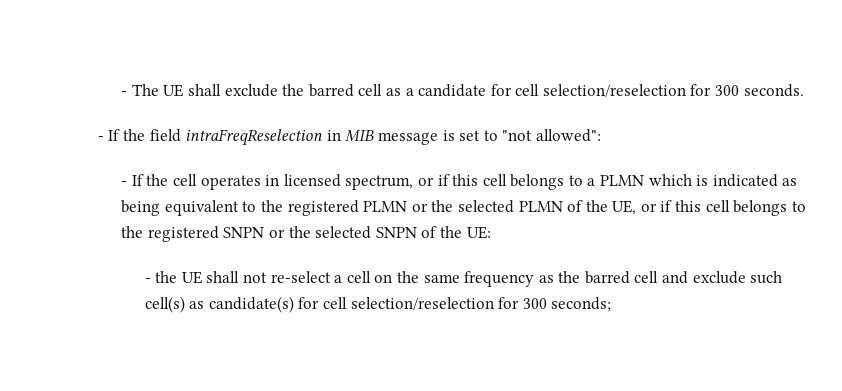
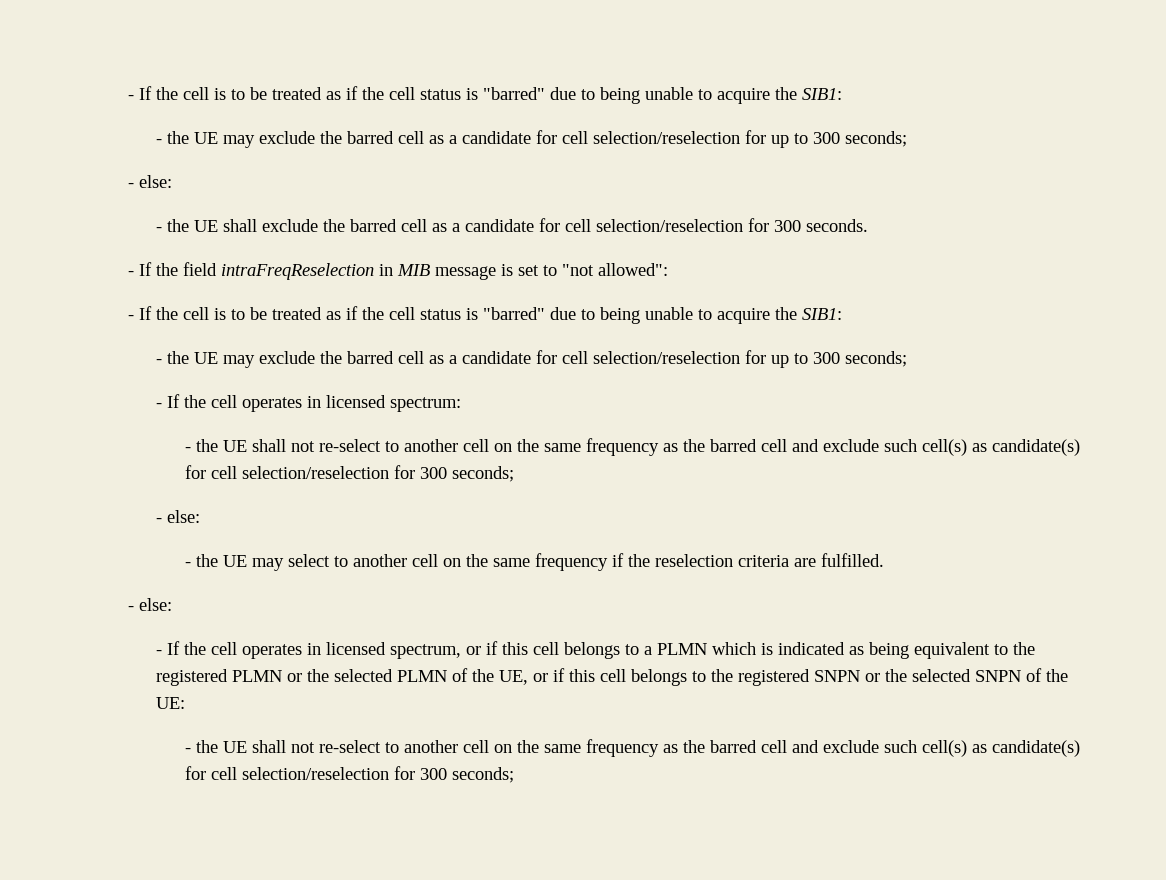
[121,84,159,96] - The -> [127,86,842,104] [156,130,908,148] [127,175,172,188] [156,219,190,232] - If the cell is to be treated as if the cell status is "barred" due to being unable to acquire the SIB1: // - the UE may exclude the barred cell as a candidate for cell selection/reselection for up to 300 seconds; // - else: // - the
(601, 135) none -> [127,306,842,324] [156,350,908,368] [156,394,462,412] [184,438,1080,456] [184,465,514,482] [156,510,201,523] [184,553,884,571] [127,598,172,611] // - If the cell is to be treated as if the cell status is "barred" due to being unable to acquire the SIB1: // - the UE may exclude the barred cell as a candidate for cell selection/reselection for up to 300 seconds; // - If the cell operates in licensed spectrum: // - the UE shall not re-select to another cell on the same frequency as the barred cell and exclude such cell(s) as candidate(s) for cell selection/reselection for 300 seconds; // - else: // - the UE may select to another cell on the same frequency if the reselection criteria are fulfilled. // - else:
[334,275,343,283] a -> [384,740,458,753] to another

